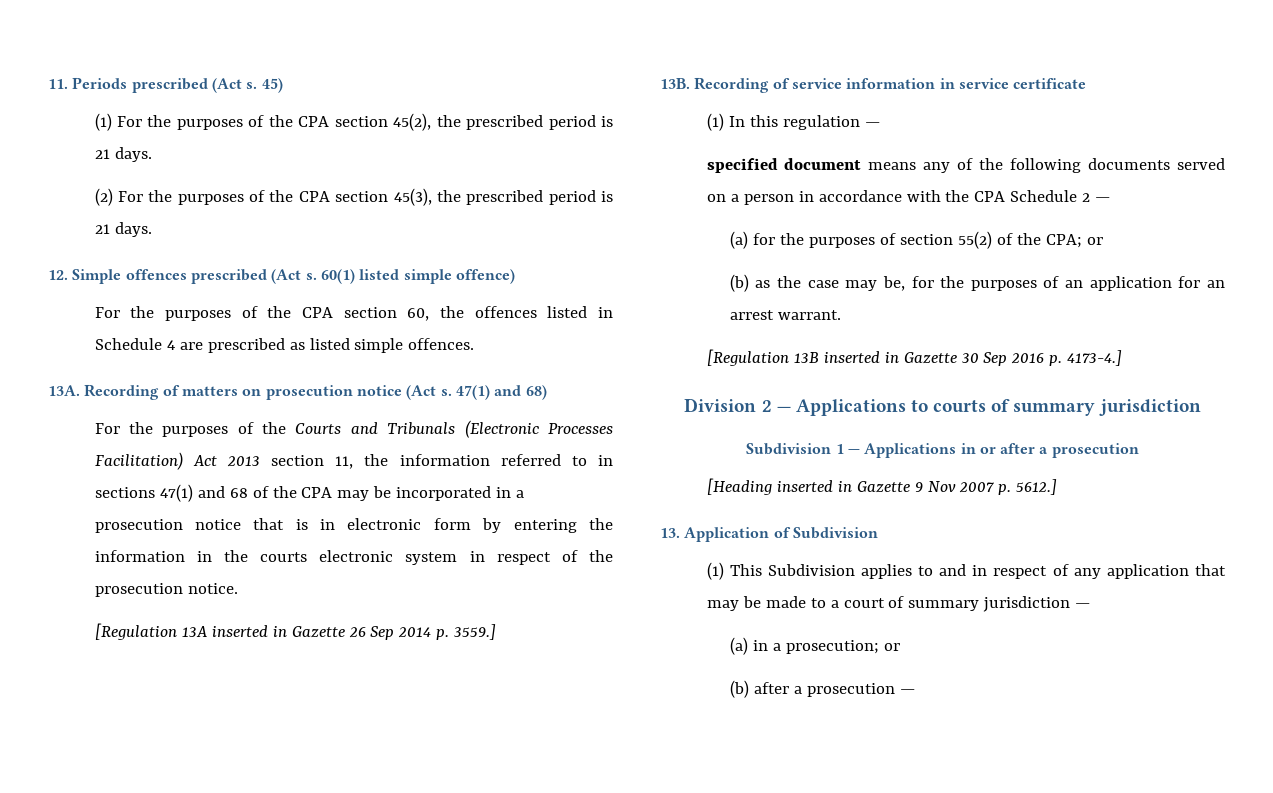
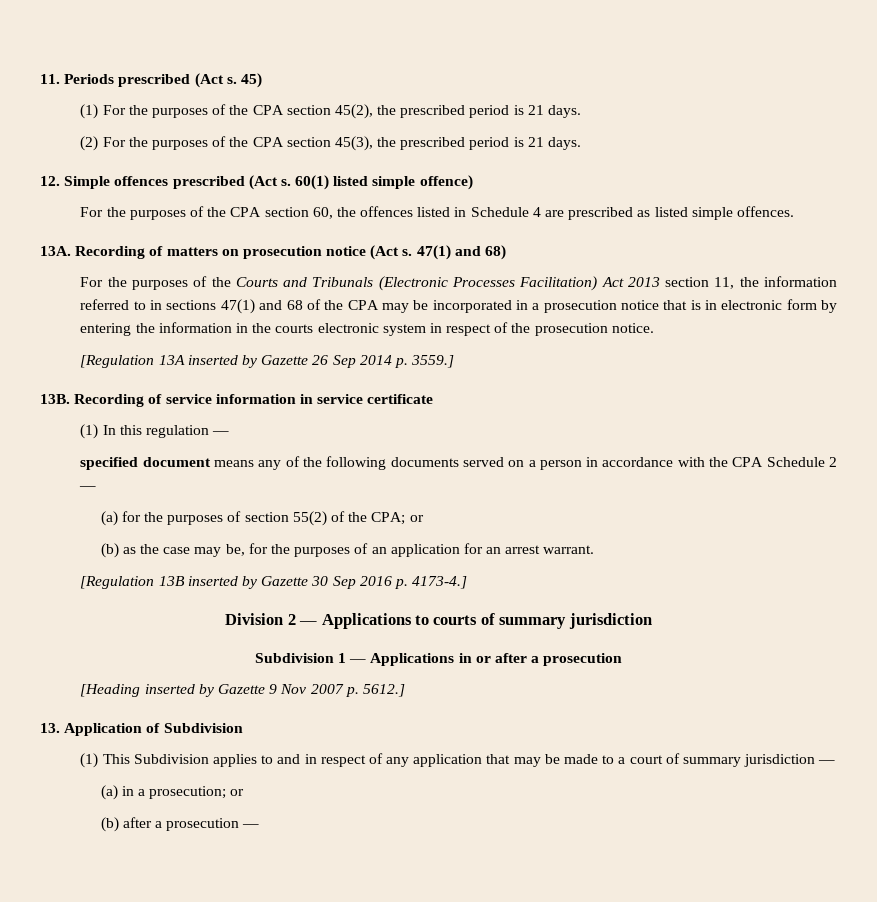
[272,626,287,637] in -> [241,355,257,368] by
[884,352,899,363] in -> [241,576,257,589] by
[837,481,852,492] in -> [198,684,214,697] by

